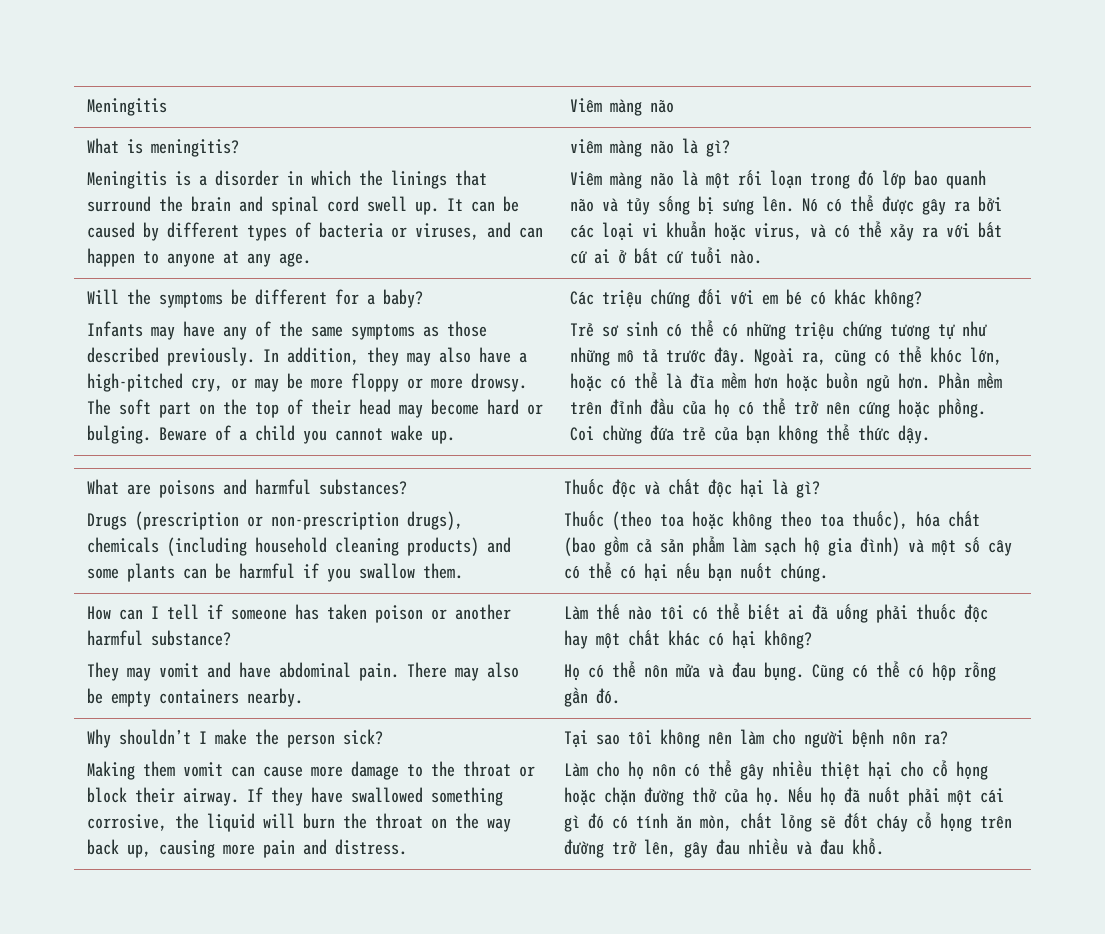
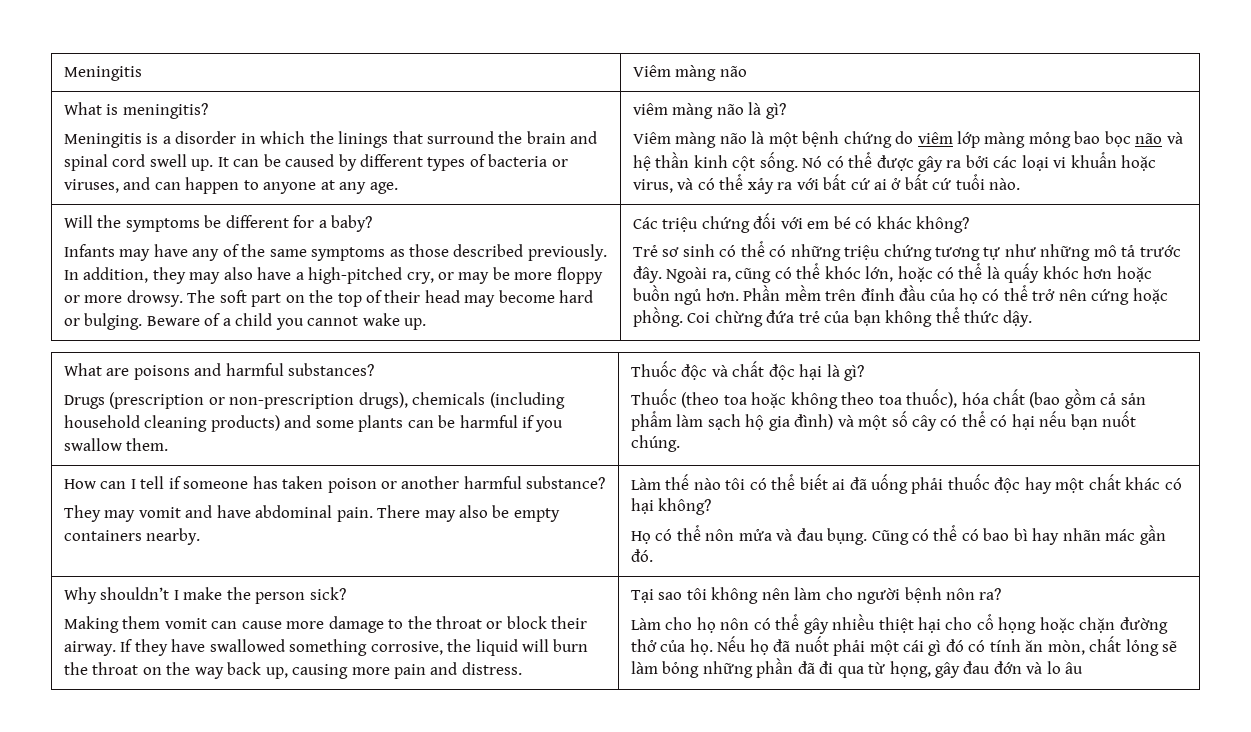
[738,170,987,189] [570,196,795,215] rối loạn trong đó lớp bao quanh não và tủy sống bị sưng lên. -> [802,131,1183,148] [632,152,798,172] bệnh chứng do viêm lớp màng mỏng bao bọc não và hệ thần kinh cột sống.
[690,372,747,389] đĩa mềm -> [1004,263,1079,283] quấy khóc
[932,662,997,681] hộp rỗng -> [983,528,1136,545] bao bì hay nhãn mác
[844,812,1013,832] [564,838,885,858] đốt cháy cổ họng trên đường trở lên, gây đau nhiều và đau khổ. -> [630,658,1084,678] làm bỏng những phần đã đi qua từ họng, gây đau đớn và lo âu

